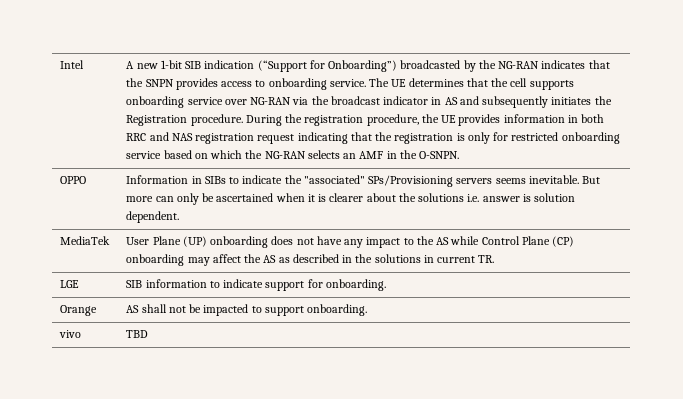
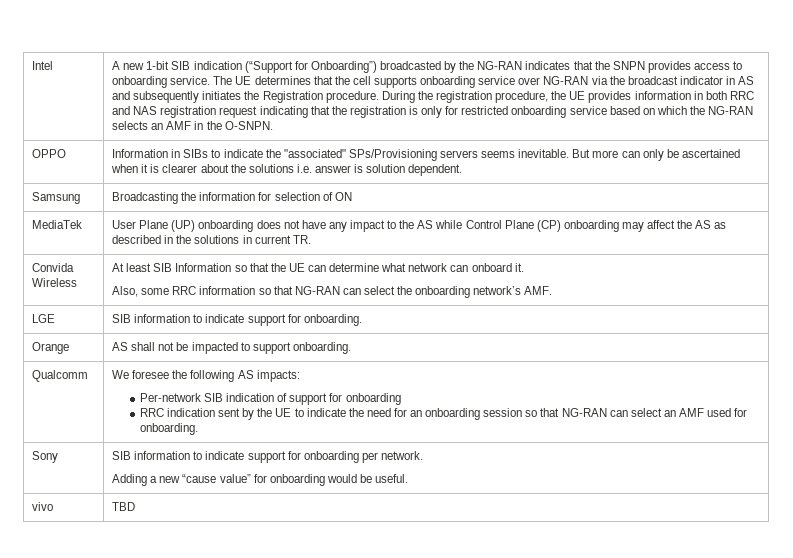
(180, 217) none -> [32,192,81,204] [112,192,352,204] // Samsung | Broadcasting the information for selection of ON
(495, 259) none -> [32,263,75,272] [32,278,78,287] [112,263,524,272] [112,286,553,298] // Convida Wireless | At least SIB Information so that the UE can determine what network can onboard it. // Also, some RRC information so that NG-RAN can select the onboarding network’s AMF.
(368, 310) none -> [32,370,89,382] [112,370,300,382] [139,393,401,405] [139,408,748,420] [139,423,198,435] [32,451,59,463] [112,451,423,463] [112,474,409,486] // Qualcomm | We foresee the following AS impacts: // Per-network SIB indication of support for onboarding // RRC indication sent by the UE to indicate the need for an onboarding session so that NG-RAN can select an AMF used for onboarding. // Sony | SIB information to indicate support for onboarding per network. // Adding a new “cause value” for onboarding would be useful.

